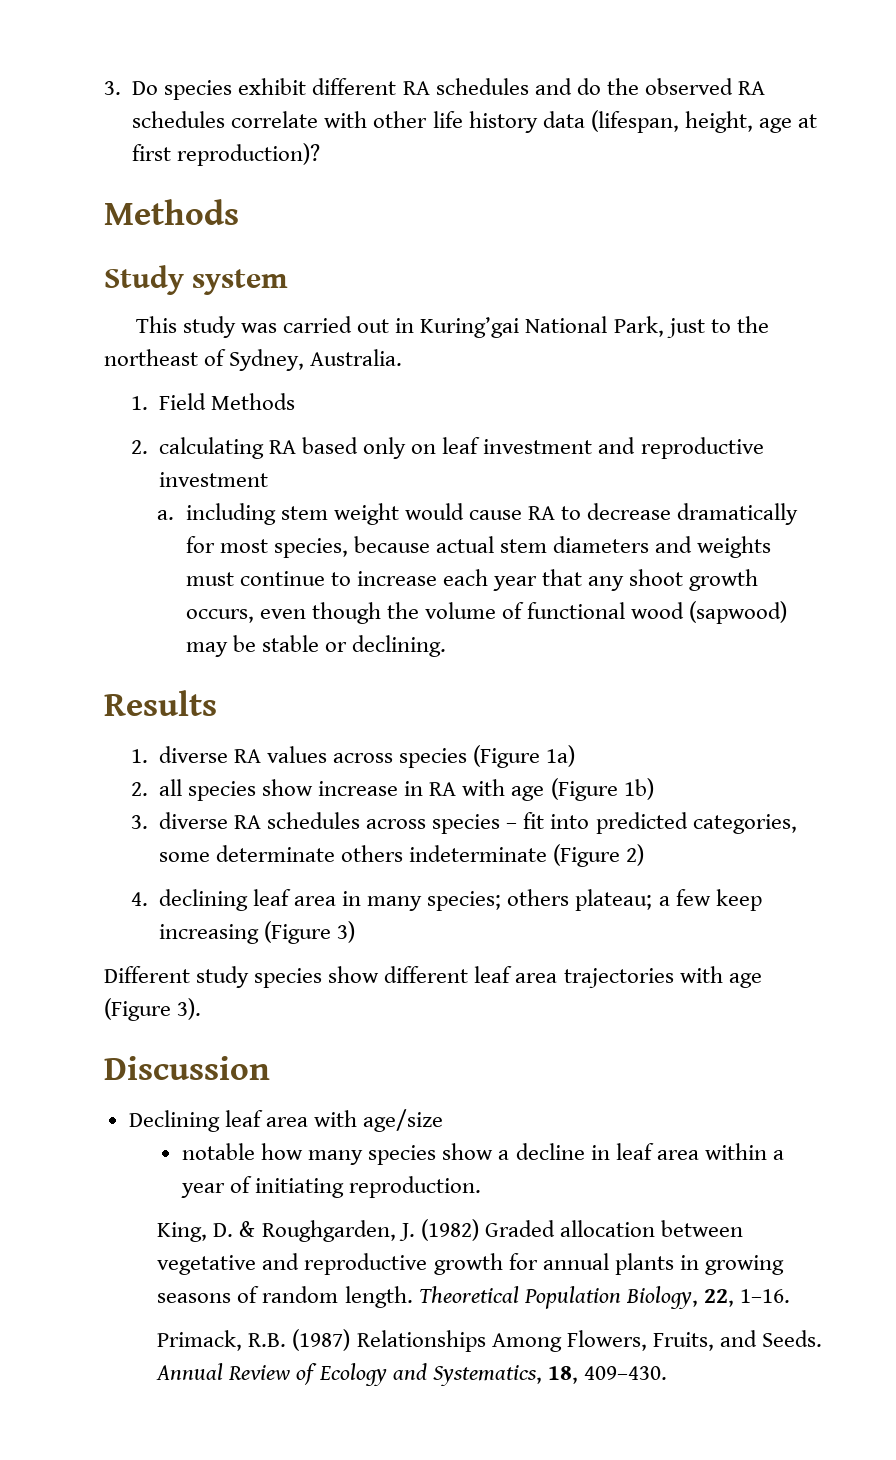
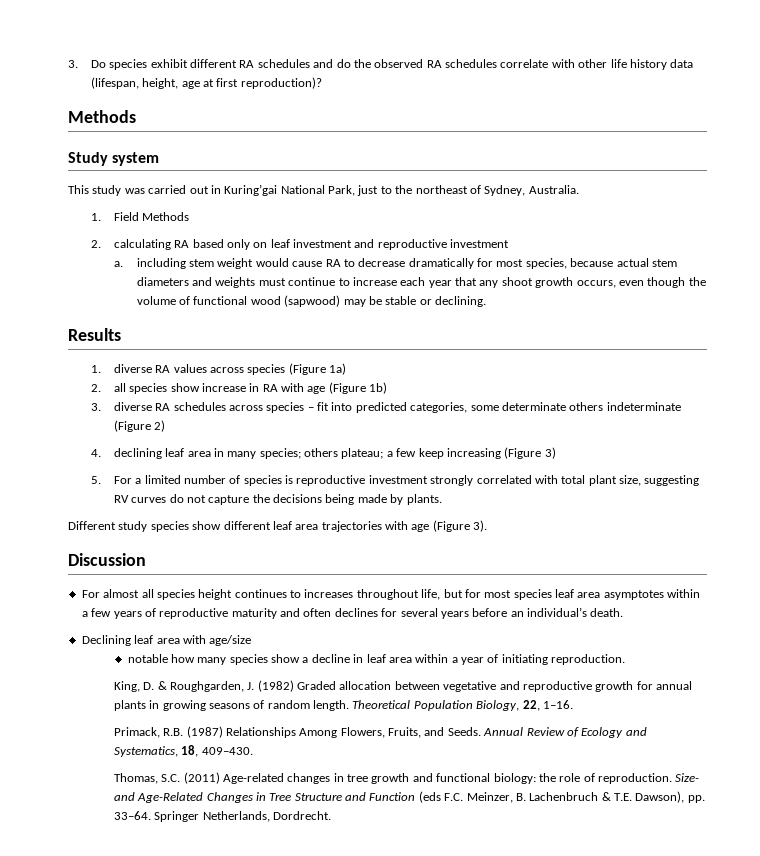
(356, 932) none -> [90,475,700,486] [113,494,442,505] // 5. For a limited number of species is reproductive investment strongly correlated with total plant size, suggesting RV curves do not capture the decisions being made by plants.
(270, 1068) none -> [81,589,701,600] [81,607,624,619] // For almost all species height continues to increases throughout life, but for most species leaf area asymptotes within a few years of reproductive maturity and often declines for several years before an individual’s death.
(667, 1373) none -> [113,772,700,784] [113,791,705,803] [113,811,331,822] // Thomas, S.C. (2011) Age-related changes in tree growth and functional biology: the role of reproduction. Size- and Age-Related Changes in Tree Structure and Function (eds F.C. Meinzer, B. Lachenbruch & T.E. Dawson), pp. 33–64. Springer Netherlands, Dordrecht.

